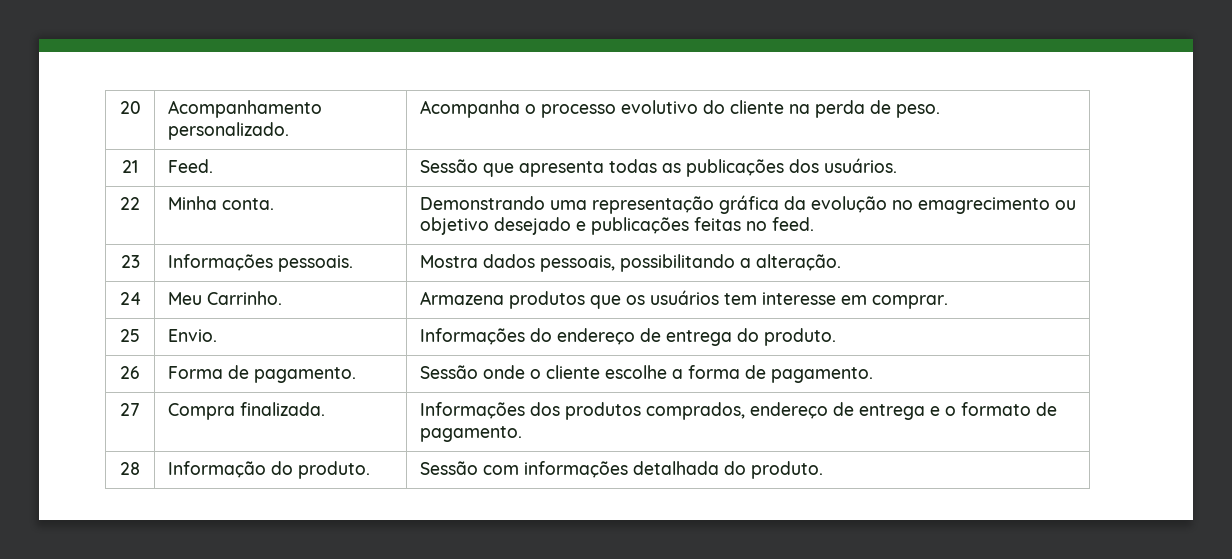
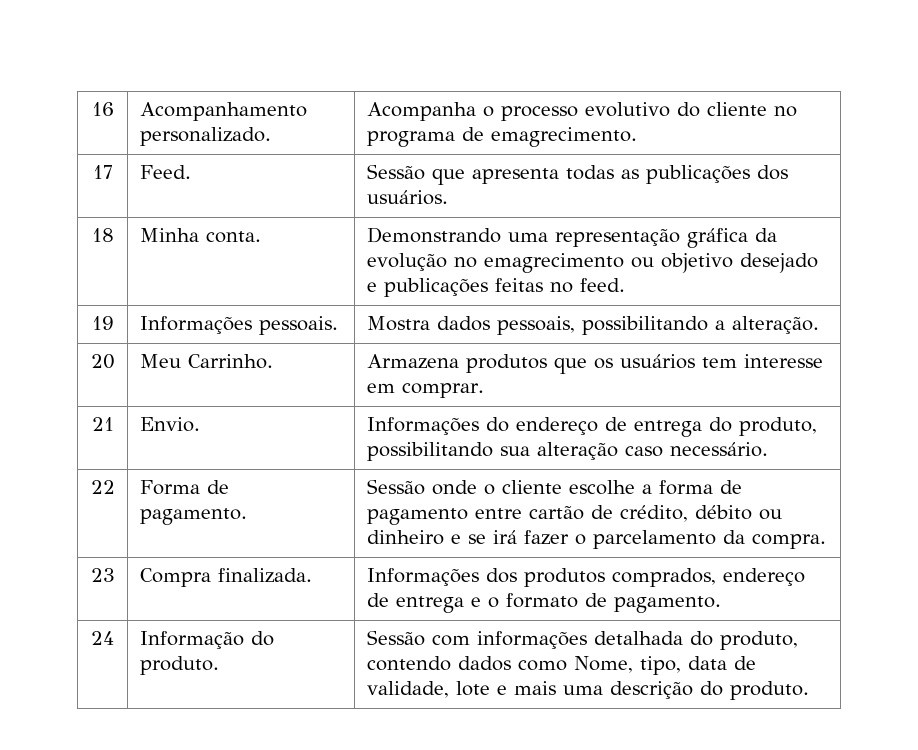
[119,101,141,114] 20 -> [91,102,114,116] 16
[788,100,940,118] [122,160,138,173] na perda de peso. // 21 -> [773,106,797,117] [366,127,637,147] [92,165,113,179] no programa de emagrecimento. // 17
[120,197,140,210] 22 -> [91,228,114,242] 18
[120,255,140,268] 23 -> [91,316,114,330] 19
[119,292,141,305] 24 -> [90,354,115,369] 20
[120,329,140,342] 25 -> [91,417,114,431] 21
[763,328,836,346] [120,366,140,379] produto. // 26 -> [738,417,817,436] [366,442,768,461] [90,480,115,494] produto, possibilitando sua alteração caso necessário. // 22
[770,367,873,383] [120,403,140,416] pagamento. // 27 -> [366,505,782,525] [366,530,826,549] [90,568,115,582] pagamento entre cartão de crédito, débito ou dinheiro e se irá fazer o parcelamento da compra. // 23
[120,462,140,475] 28 -> [91,631,114,645] 24
(746, 468) none -> [719,631,798,650] [366,656,756,675] [366,681,723,699] produto, contendo dados como Nome, tipo, data de validade, lote e mais uma descrição do

